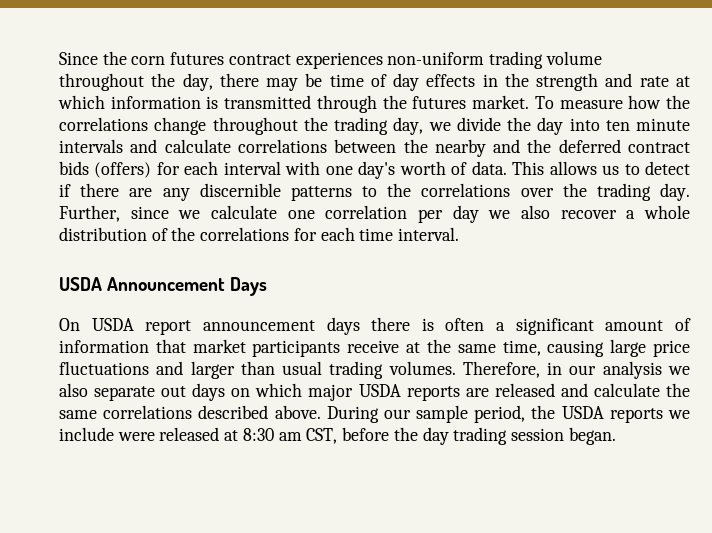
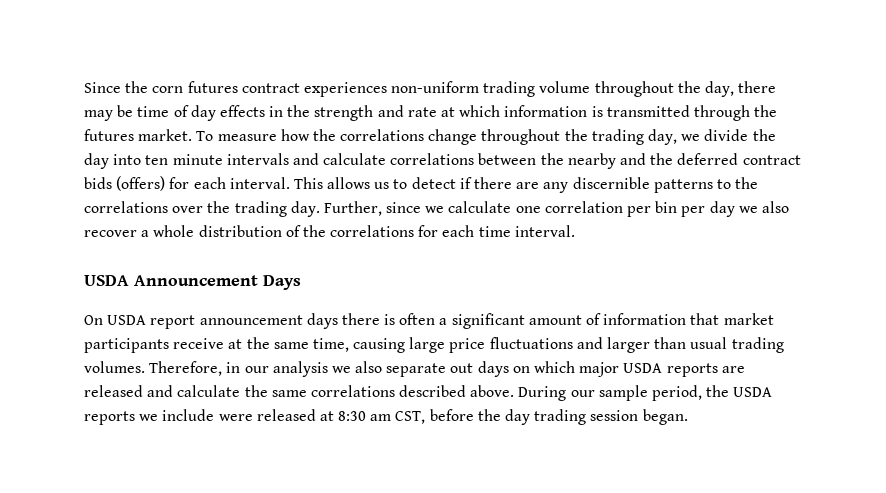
[223,161,507,179] interval with one day's worth of data. -> [229,177,290,189] interval.
(443, 216) none -> [655,201,706,217] bin per

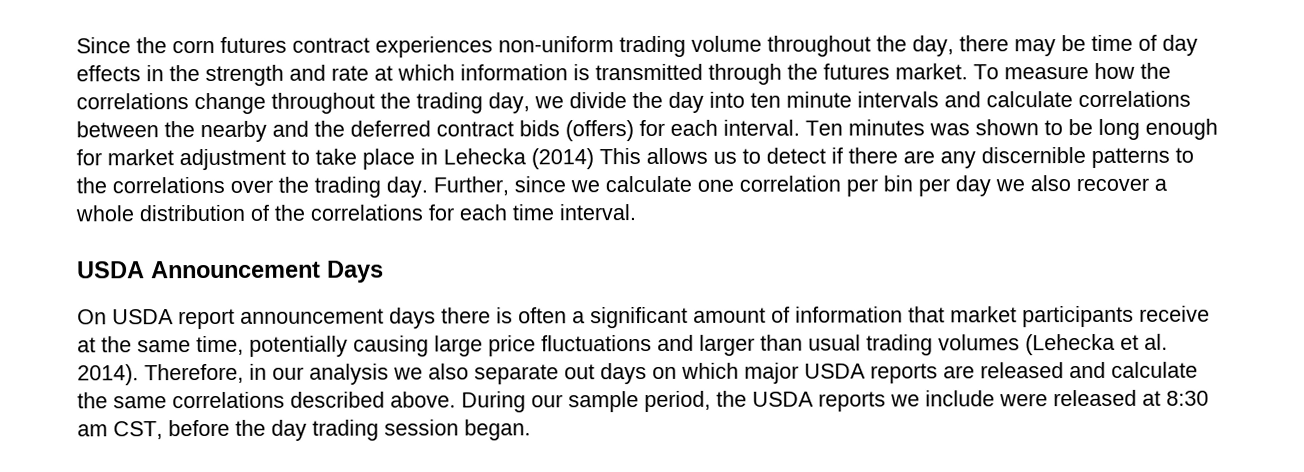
(290, 183) none -> [805,118,1218,140] [76,148,594,171] Ten minutes was shown to be long enough for market adjustment to take place in Lehecka (2014)
(349, 345) none -> [249,335,348,357] potentially
[84,361,145,373] volumes. -> [938,333,1168,356] [77,364,139,386] volumes (Lehecka et al. 2014).

